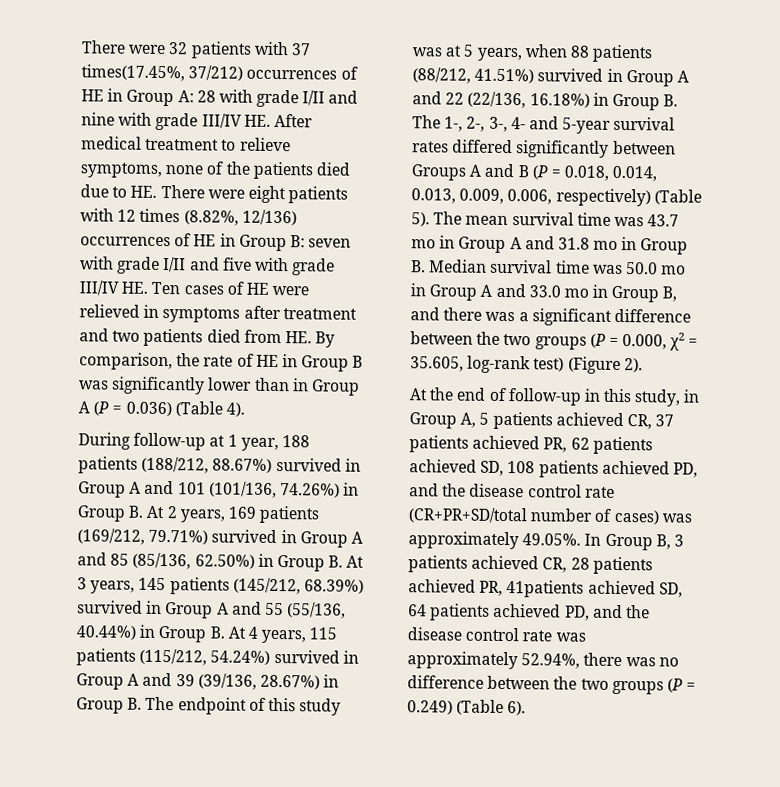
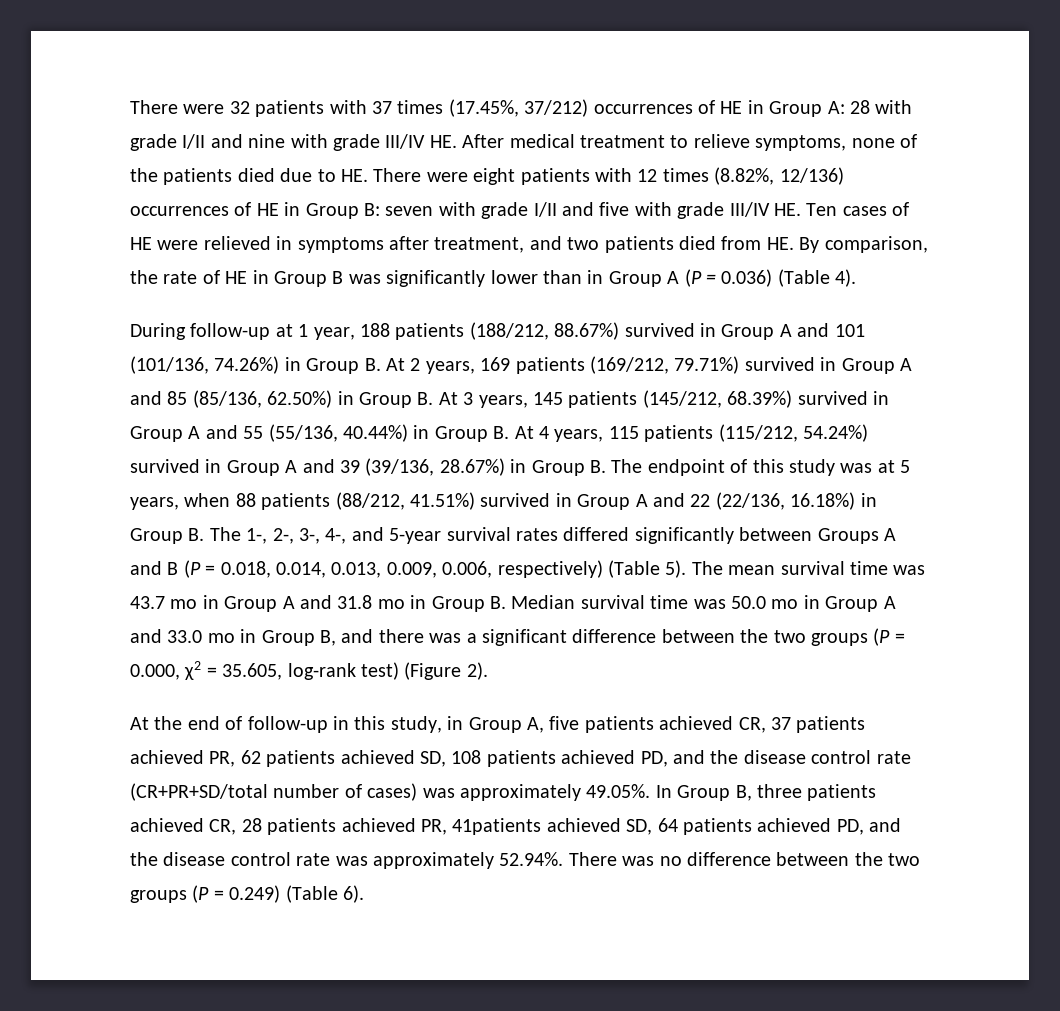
[81,64,185,82] times(17.45%, -> [397,99,519,117] times (17.45%,
[282,308,357,320] treatment -> [434,237,525,253] treatment,
[510,117,526,130] 4- -> [325,528,347,544] 4-,
[479,412,490,425] 5 -> [549,716,580,730] five
[673,534,684,547] 3 -> [756,784,802,798] three
[521,652,623,669] 52.94%, there -> [499,852,617,866] 52.94%. There

